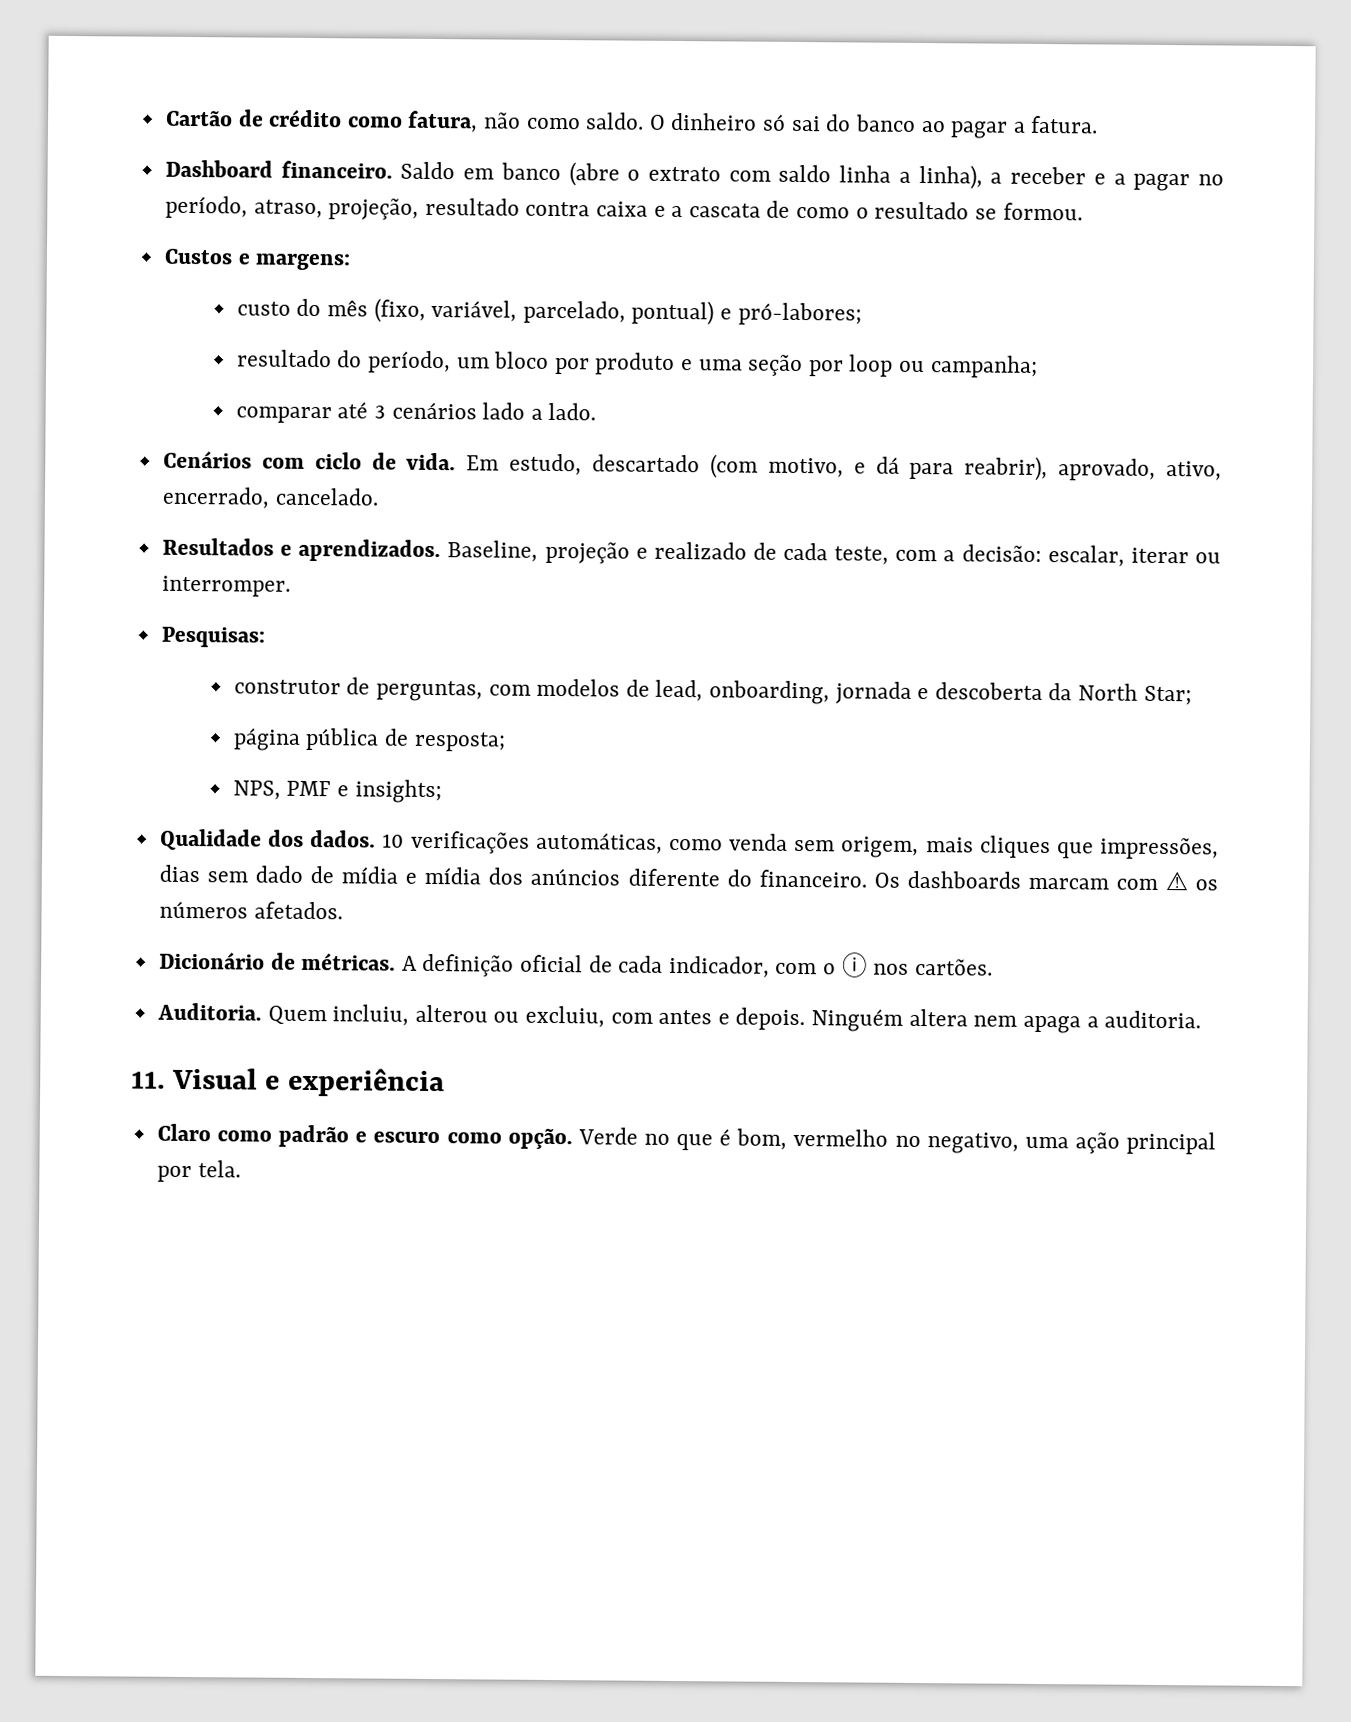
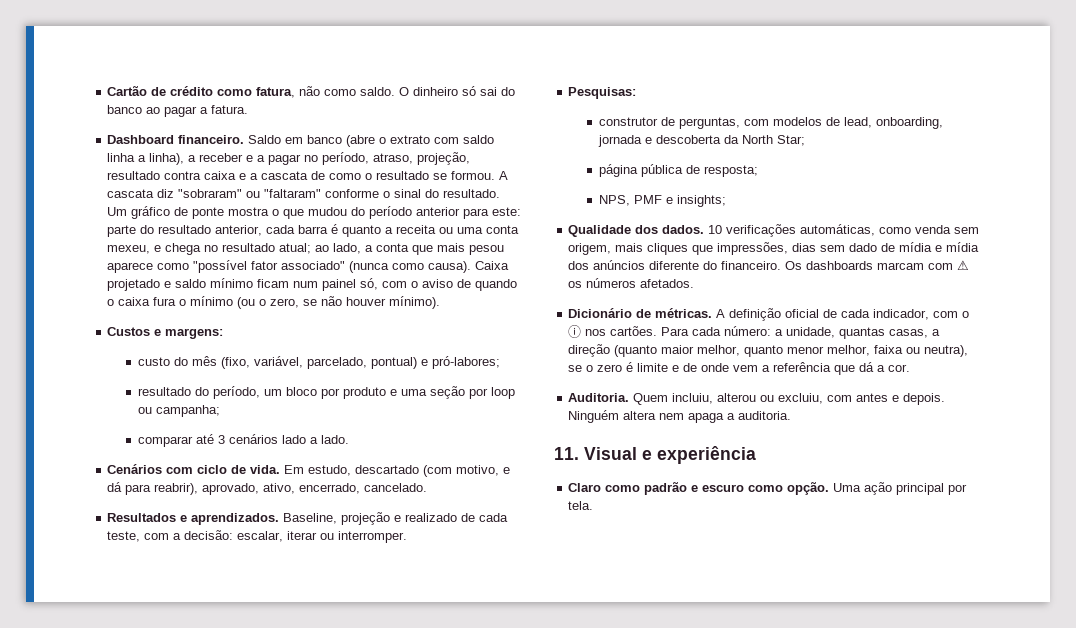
(1083, 211) none -> [499,171,509,180] [107,189,501,198] [107,206,522,219] [107,224,520,237] [107,243,505,255] [107,260,510,273] [107,278,518,291] [107,296,441,309] A cascata diz "sobraram" ou "faltaram" conforme o sinal do resultado. Um gráfico de ponte mostra o que mudou do período anterior para este: parte do resultado anterior, cada barra é quanto a receita ou uma conta mexeu, e chega no resultado atual; ao lado, a conta que mais pesou aparece como "possível fator associado" (nunca como causa). Caixa projetado e saldo mínimo ficam num painel só, com o aviso de quando o caixa fura o mínimo (ou o zero, se não houver mínimo).
(993, 967) none -> [661,326,941,339] [568,344,969,357] [568,362,911,375] Para cada número: a unidade, quantas casas, a direção (quanto maior melhor, quanto menor melhor, faixa ou neutra), se o zero é limite e de onde vem a referência que dá a cor.
[577,1127,1069,1154] Verde no que é bom, vermelho no negativo, uma -> [833,483,862,492] Uma

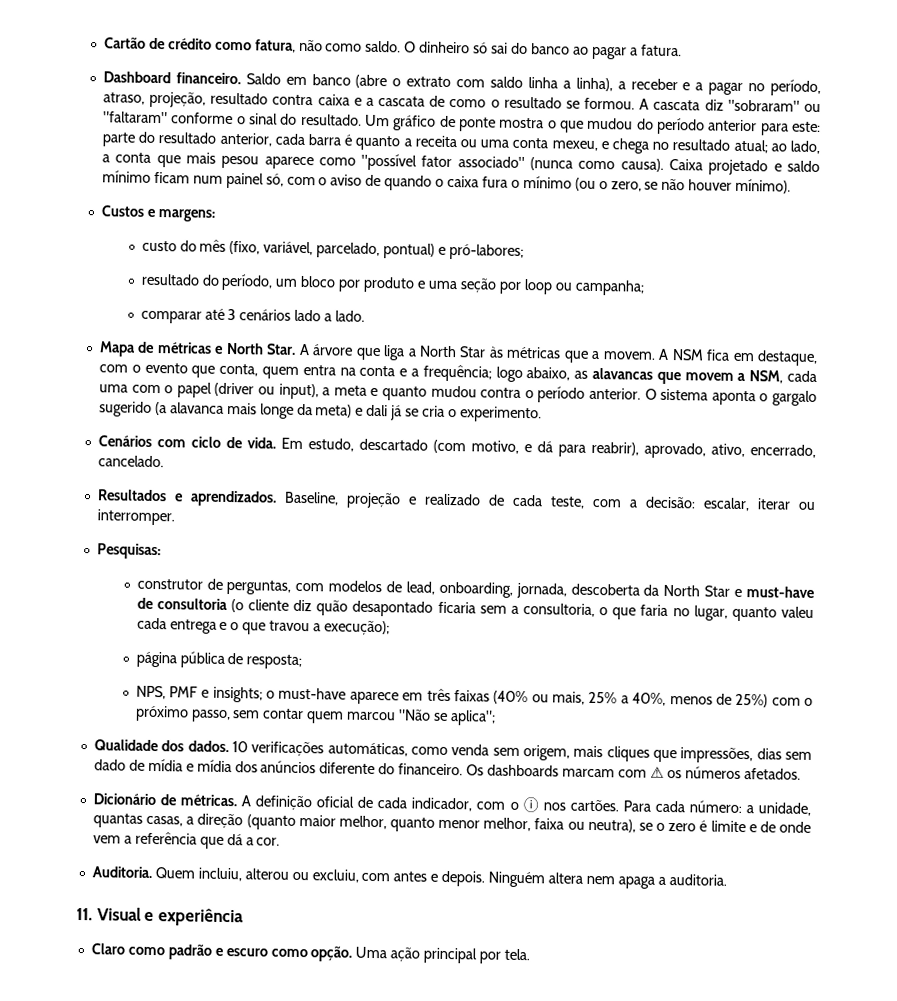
(350, 439) none -> [98,341,819,367] [98,362,818,385] [98,382,817,406] [98,401,542,423] // Mapa de métricas e North Star. A árvore que liga a North Star às métricas que a movem. A NSM fica em destaque, com o evento que conta, quem entra na conta e a frequência; logo abaixo, as alavancas que movem a NSM, cada uma com o papel (driver ou input), a meta e quanto mudou contra o período anterior. O sistema aponta o gargalo sugerido (a alavanca mais longe da meta) e dali já se cria o experimento.
[598,135,653,147] jornada e -> [515,582,567,599] jornada,
[777,135,806,146] Star; -> [704,585,815,598] [136,597,815,622] [136,617,391,636] Star e must-have de consultoria (o cliente diz quão desapontado ficaria sem a consultoria, o que faria no lugar, quanto valeu cada entrega e o que travou a execução);
(727, 201) none -> [266,687,814,708] [134,705,496,726] o must-have aparece em três faixas (40% ou mais, 25% a 40%, menos de 25%) com o próximo passo, sem contar quem marcou "Não se aplica";

